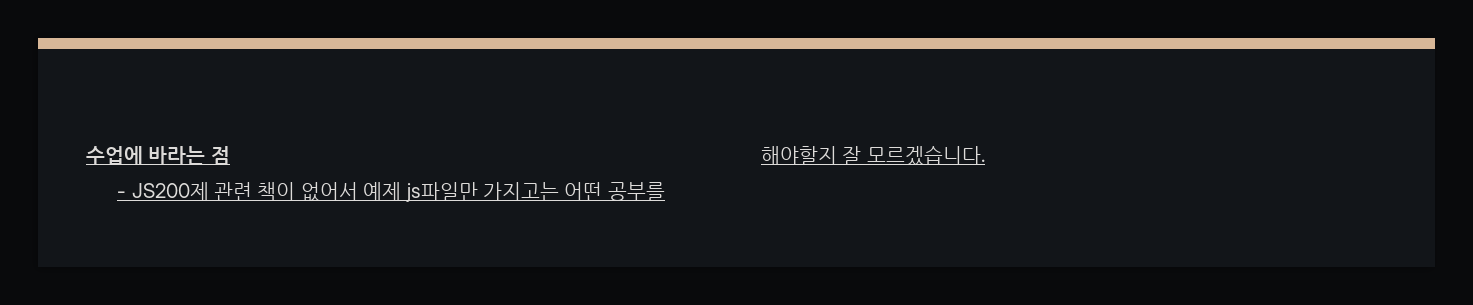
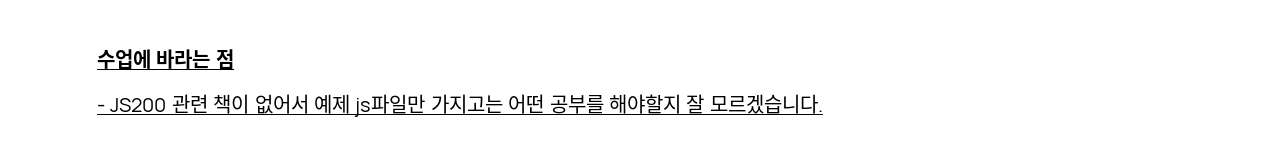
[131,182,209,201] JS200제 -> [110,98,167,112] JS200

